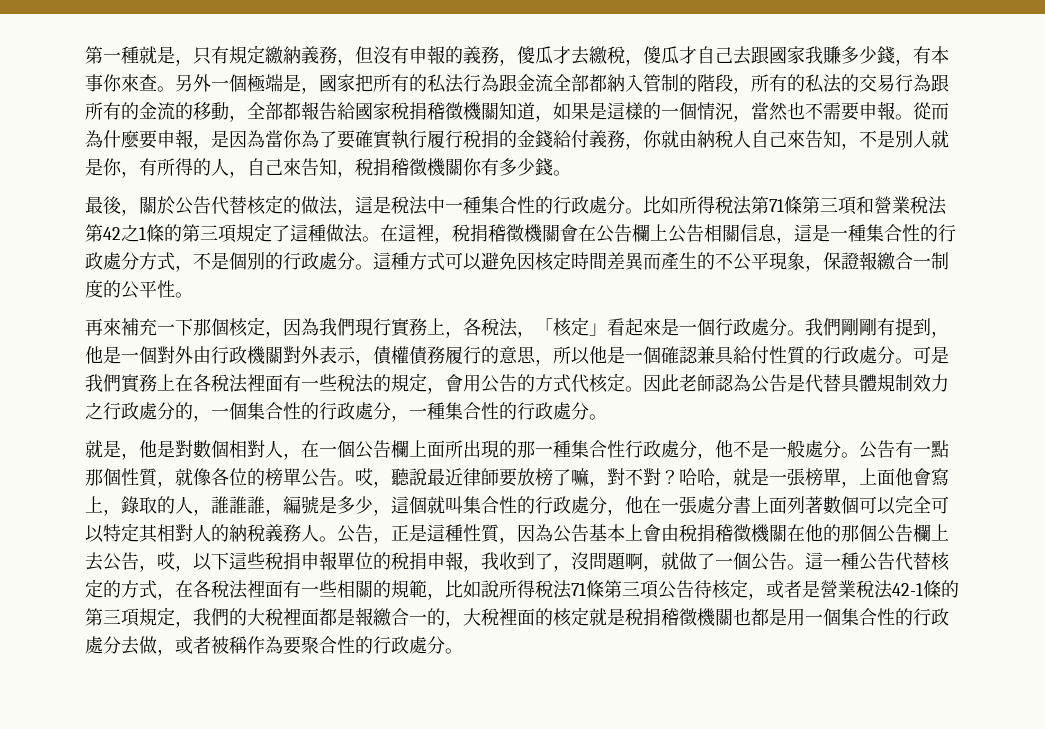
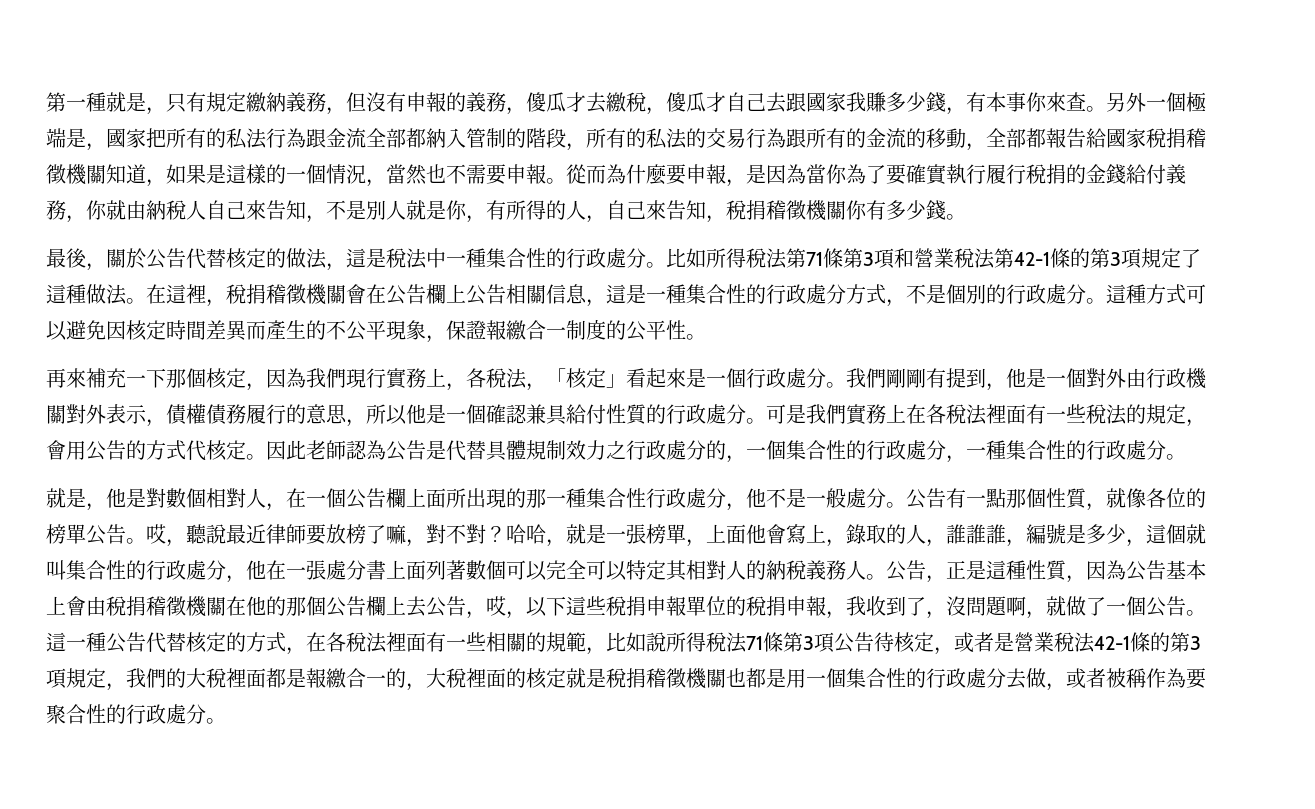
[820,197,838,212] 三 -> [863,252,874,266] 3
[103,224,218,242] 42之1條的第三 -> [1014,248,1121,268] 42-1條的第3
[622,581,640,596] 三 -> [803,636,814,650] 3
[103,609,121,624] 三 -> [1190,636,1201,650] 3

